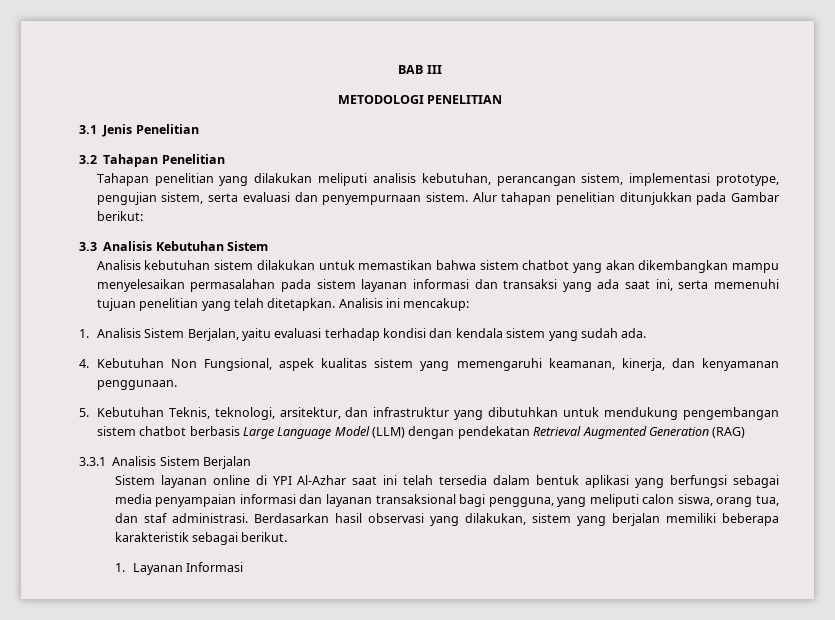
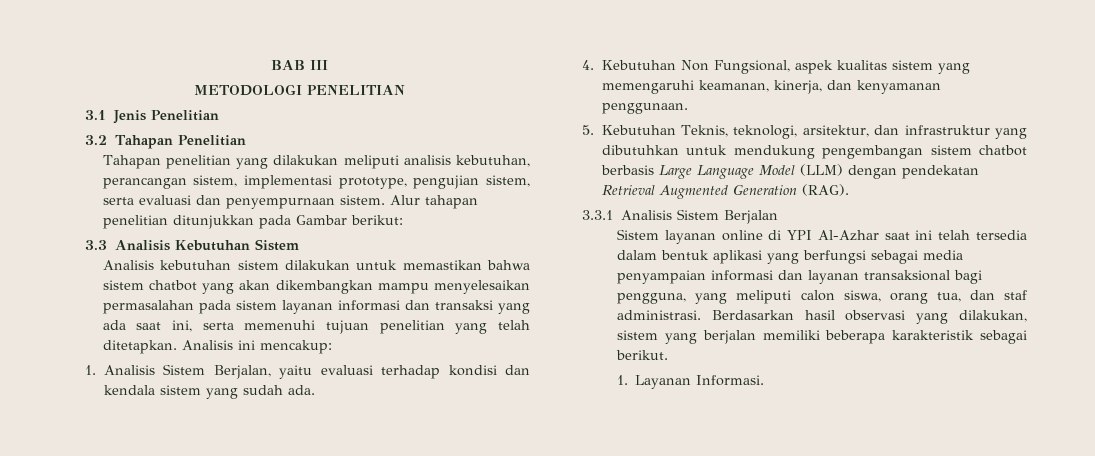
[712,427,746,438] (RAG) -> [801,184,849,196] (RAG).
[185,562,243,572] Informasi -> [696,375,765,386] Informasi.

